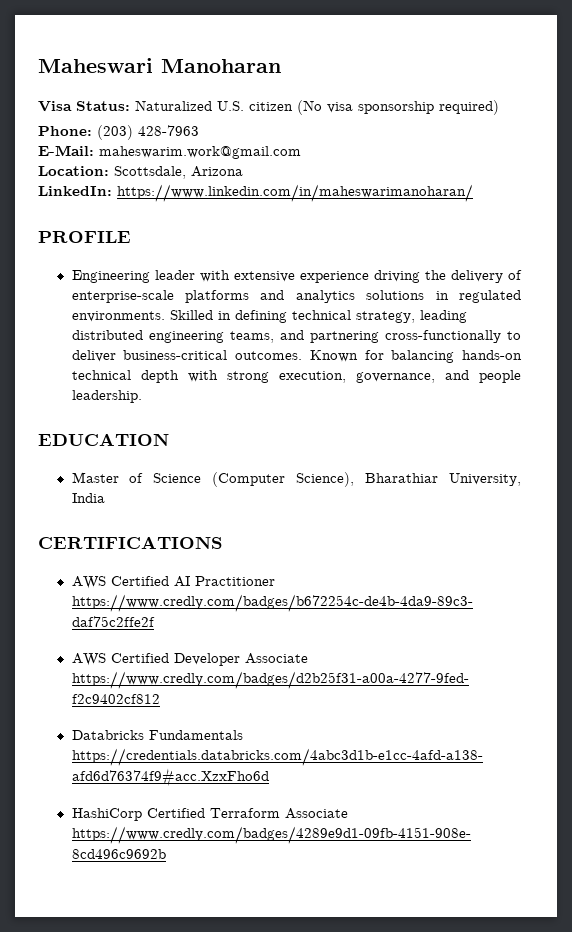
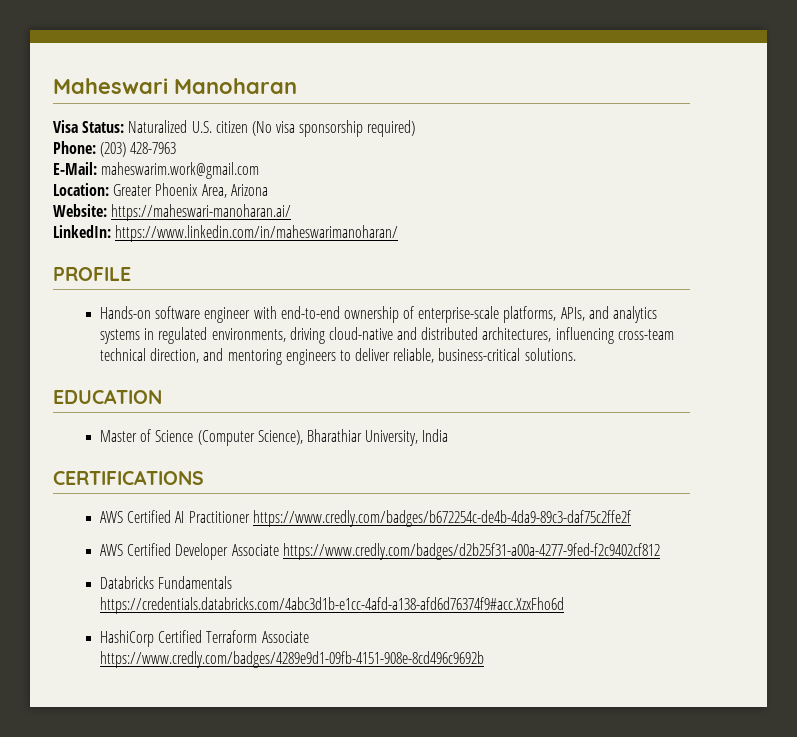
[114,166,186,179] Scottsdale, -> [113,183,227,198] Greater Phoenix Area,
(243, 171) none -> [53,204,292,221] // Website: https://maheswari-manoharan.ai/
[71,270,522,283] [71,290,249,303] Engineering leader with extensive experience driving the delivery of enterprise-scale platforms -> [99,306,585,323] Hands-on software engineer with end-to-end ownership of enterprise-scale platforms, APIs,
[366,290,425,300] solutions -> [99,329,140,344] systems
[71,310,467,323] [71,330,521,343] [71,350,522,363] [71,370,521,383] [71,390,142,403] environments. Skilled in defining technical strategy, leading distributed engineering teams, and partnering cross-functionally to deliver business-critical outcomes. Known for balancing hands-on technical depth with strong execution, governance, and people leadership. -> [211,327,674,344] [99,348,576,365] environments, driving cloud-native and distributed architectures, influencing cross-team technical direction, and mentoring engineers to deliver reliable, business-critical solutions.

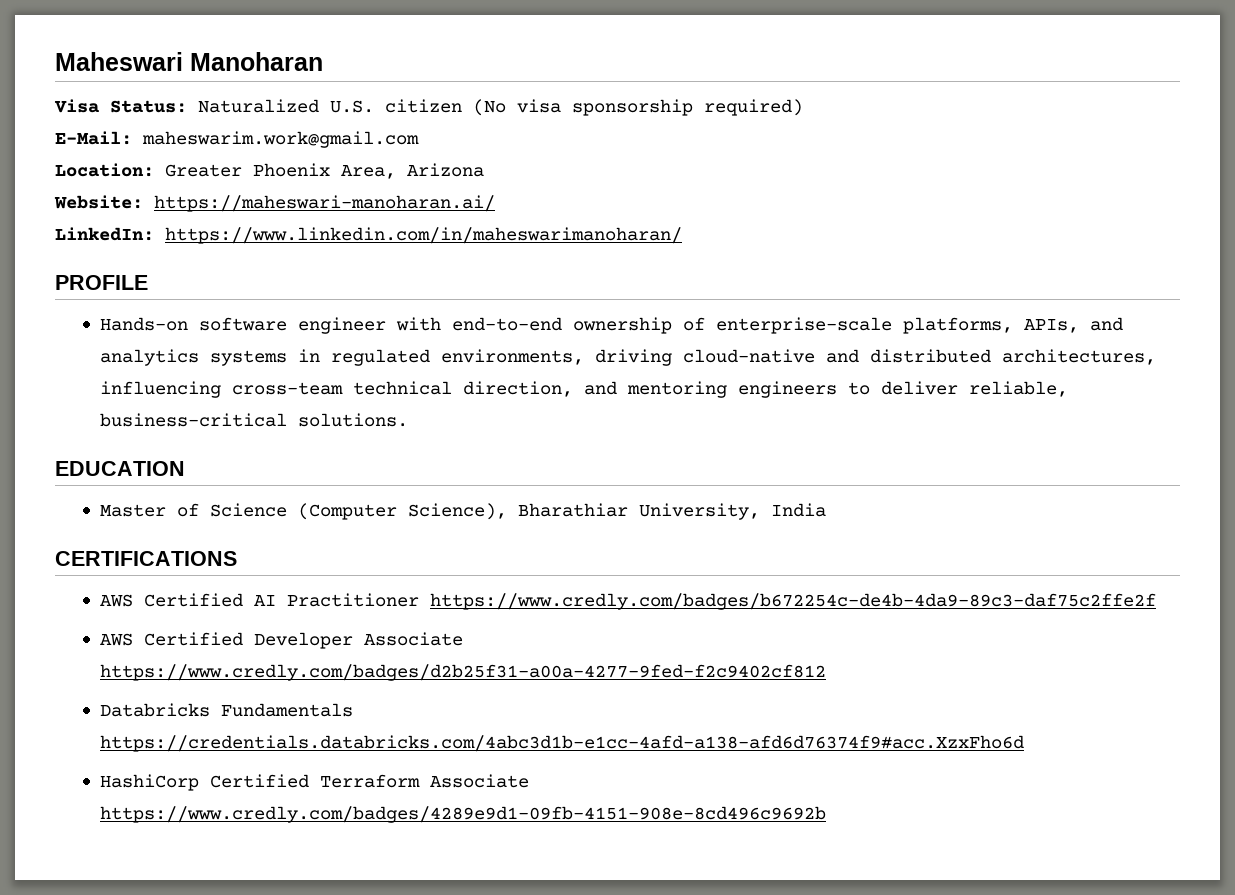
[53,141,177,157] // Phone: (203) 428-7963 -> (803, 107) none

